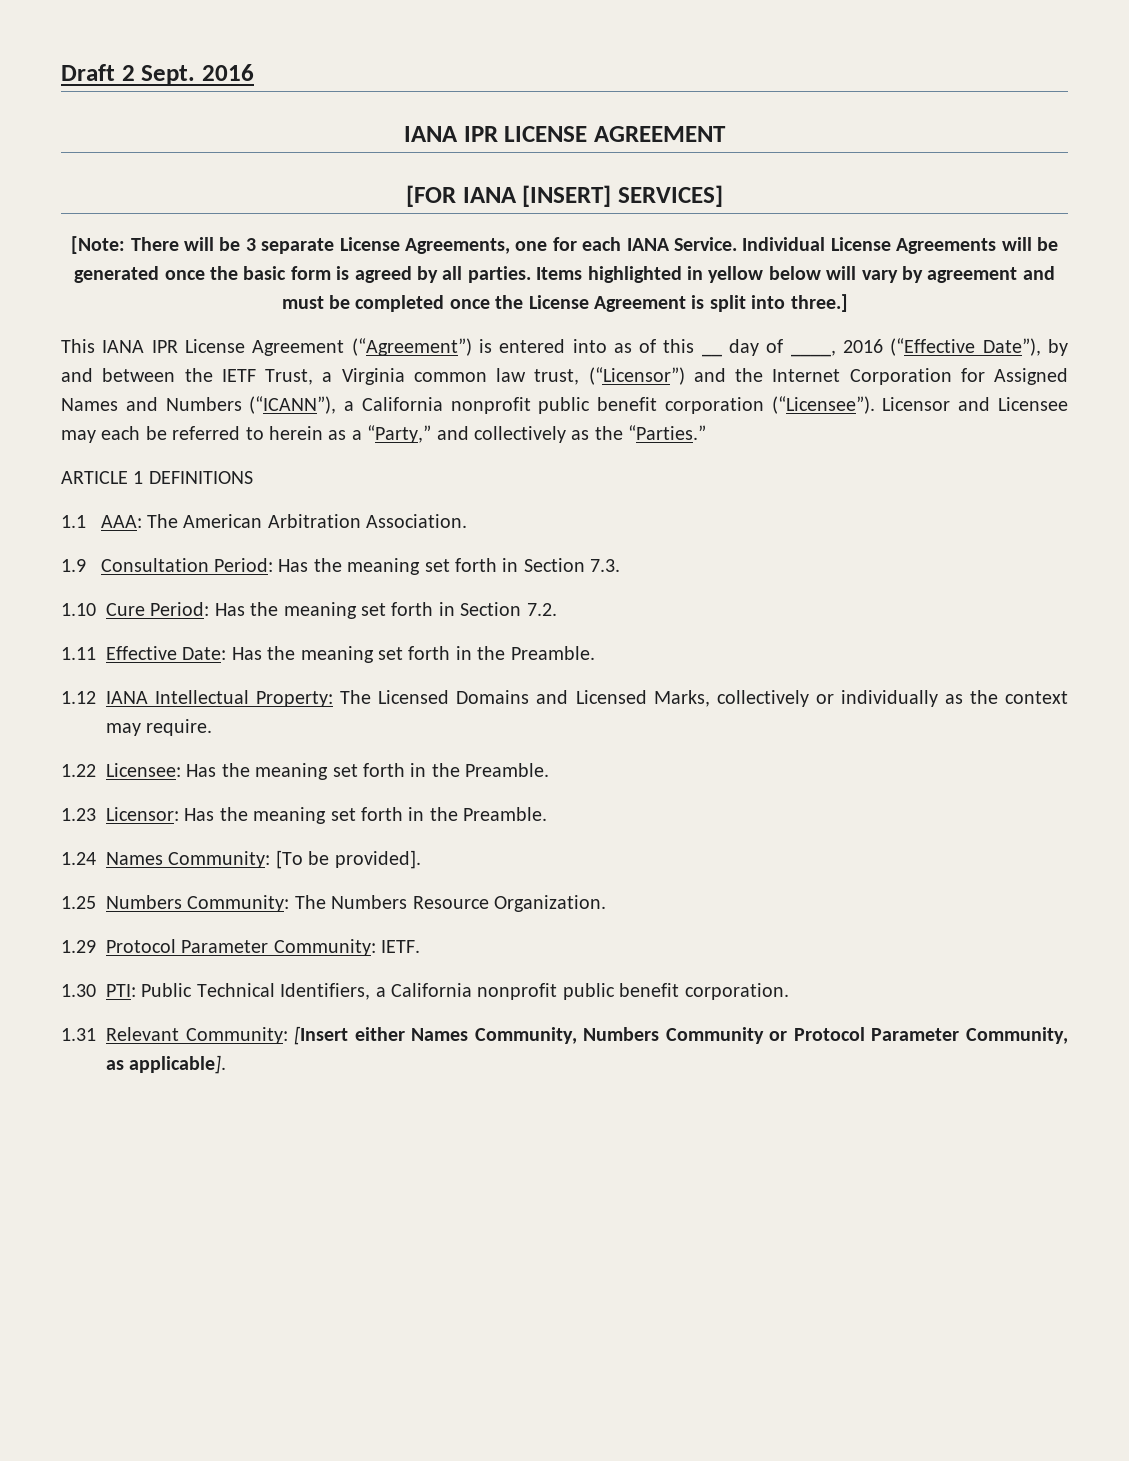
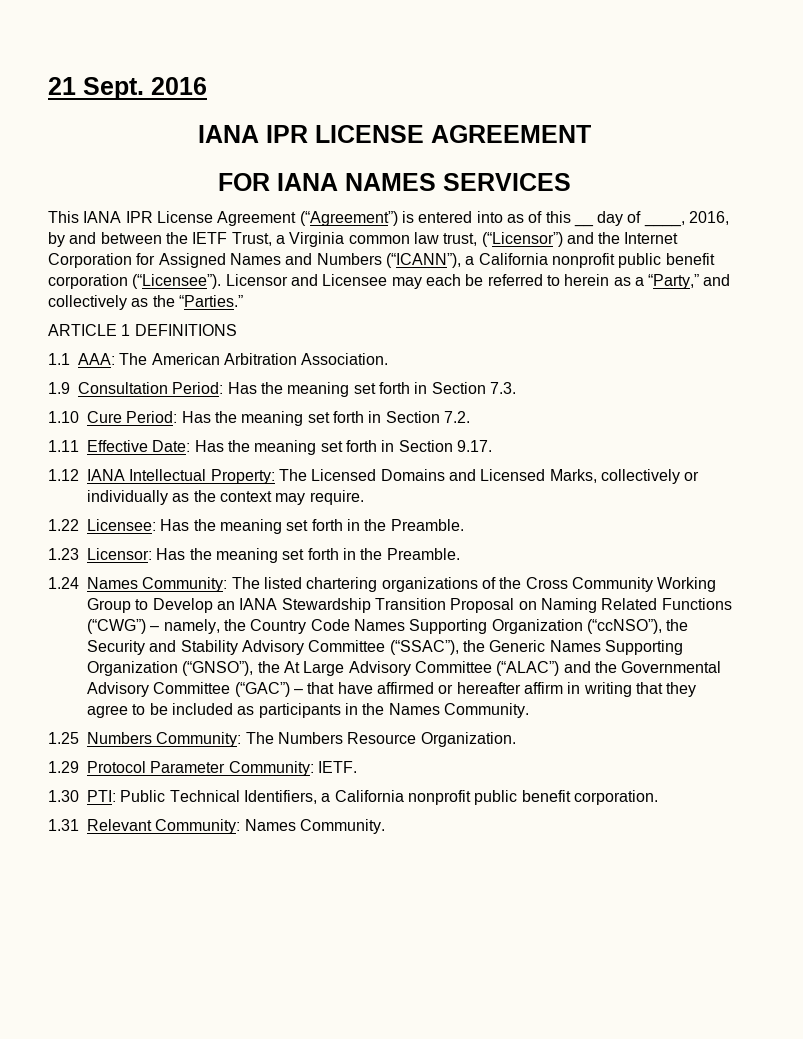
[61,64,135,81] Draft 2 -> [48,77,76,95] 21
[406,185,723,207] [71,236,1058,254] [74,266,1055,283] [281,294,848,312] [FOR IANA [INSERT] SERVICES] // [Note: There will be 3 separate License Agreements, one for each IANA Service. Individual License Agreements will be generated once the basic form is agreed by all parties. Items highlighted in yellow below will vary by agreement and must be completed once the License Agreement is split into three.] -> [218,173,571,191] FOR IANA NAMES SERVICES
[843,338,1041,356] 2016 (“Effective Date”), -> [689,211,730,225] 2016,
[477,646,595,660] the Preamble. -> [398,440,492,452] Section 9.17.
[275,850,421,869] [To be provided]. -> [231,577,717,592] [87,598,732,613] [87,619,689,634] [87,640,683,655] [87,661,722,676] [87,682,697,697] [87,703,529,718] The listed chartering organizations of the Cross Community Working Group to Develop an IANA Stewardship Transition Proposal on Naming Related Functions (“CWG”) – namely, the Country Code Names Supporting Organization (“ccNSO”), the Security and Stability Advisory Committee (“SSAC”), the Generic Names Supporting Organization (“GNSO”), the At Large Advisory Committee (“ALAC”) and the Governmental Advisory Committee (“GAC”) – that have affirmed or hereafter affirm in writing that they agree to be included as participants in the Names Community.
[294,1026,1068,1045] [106,1055,227,1074] [Insert either Names Community, Numbers Community or Protocol Parameter Community, as applicable]. -> [244,819,385,834] Names Community.

